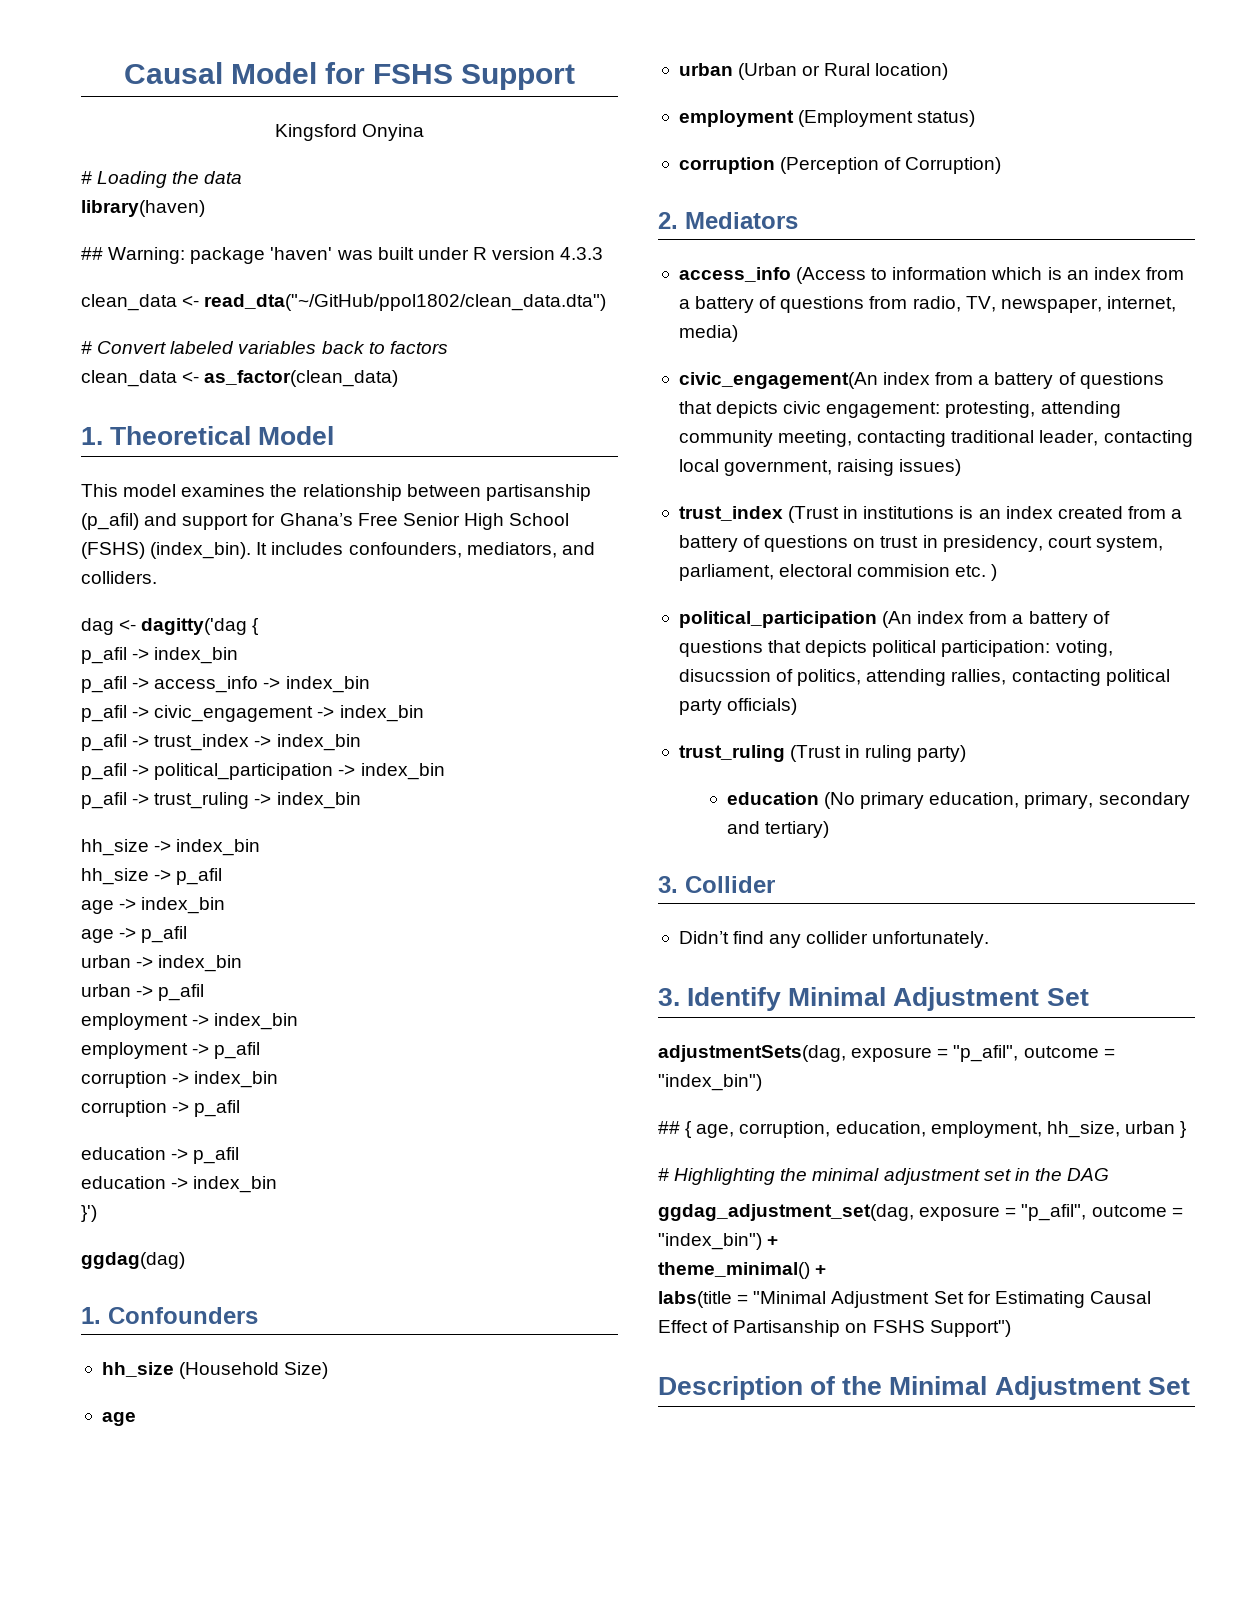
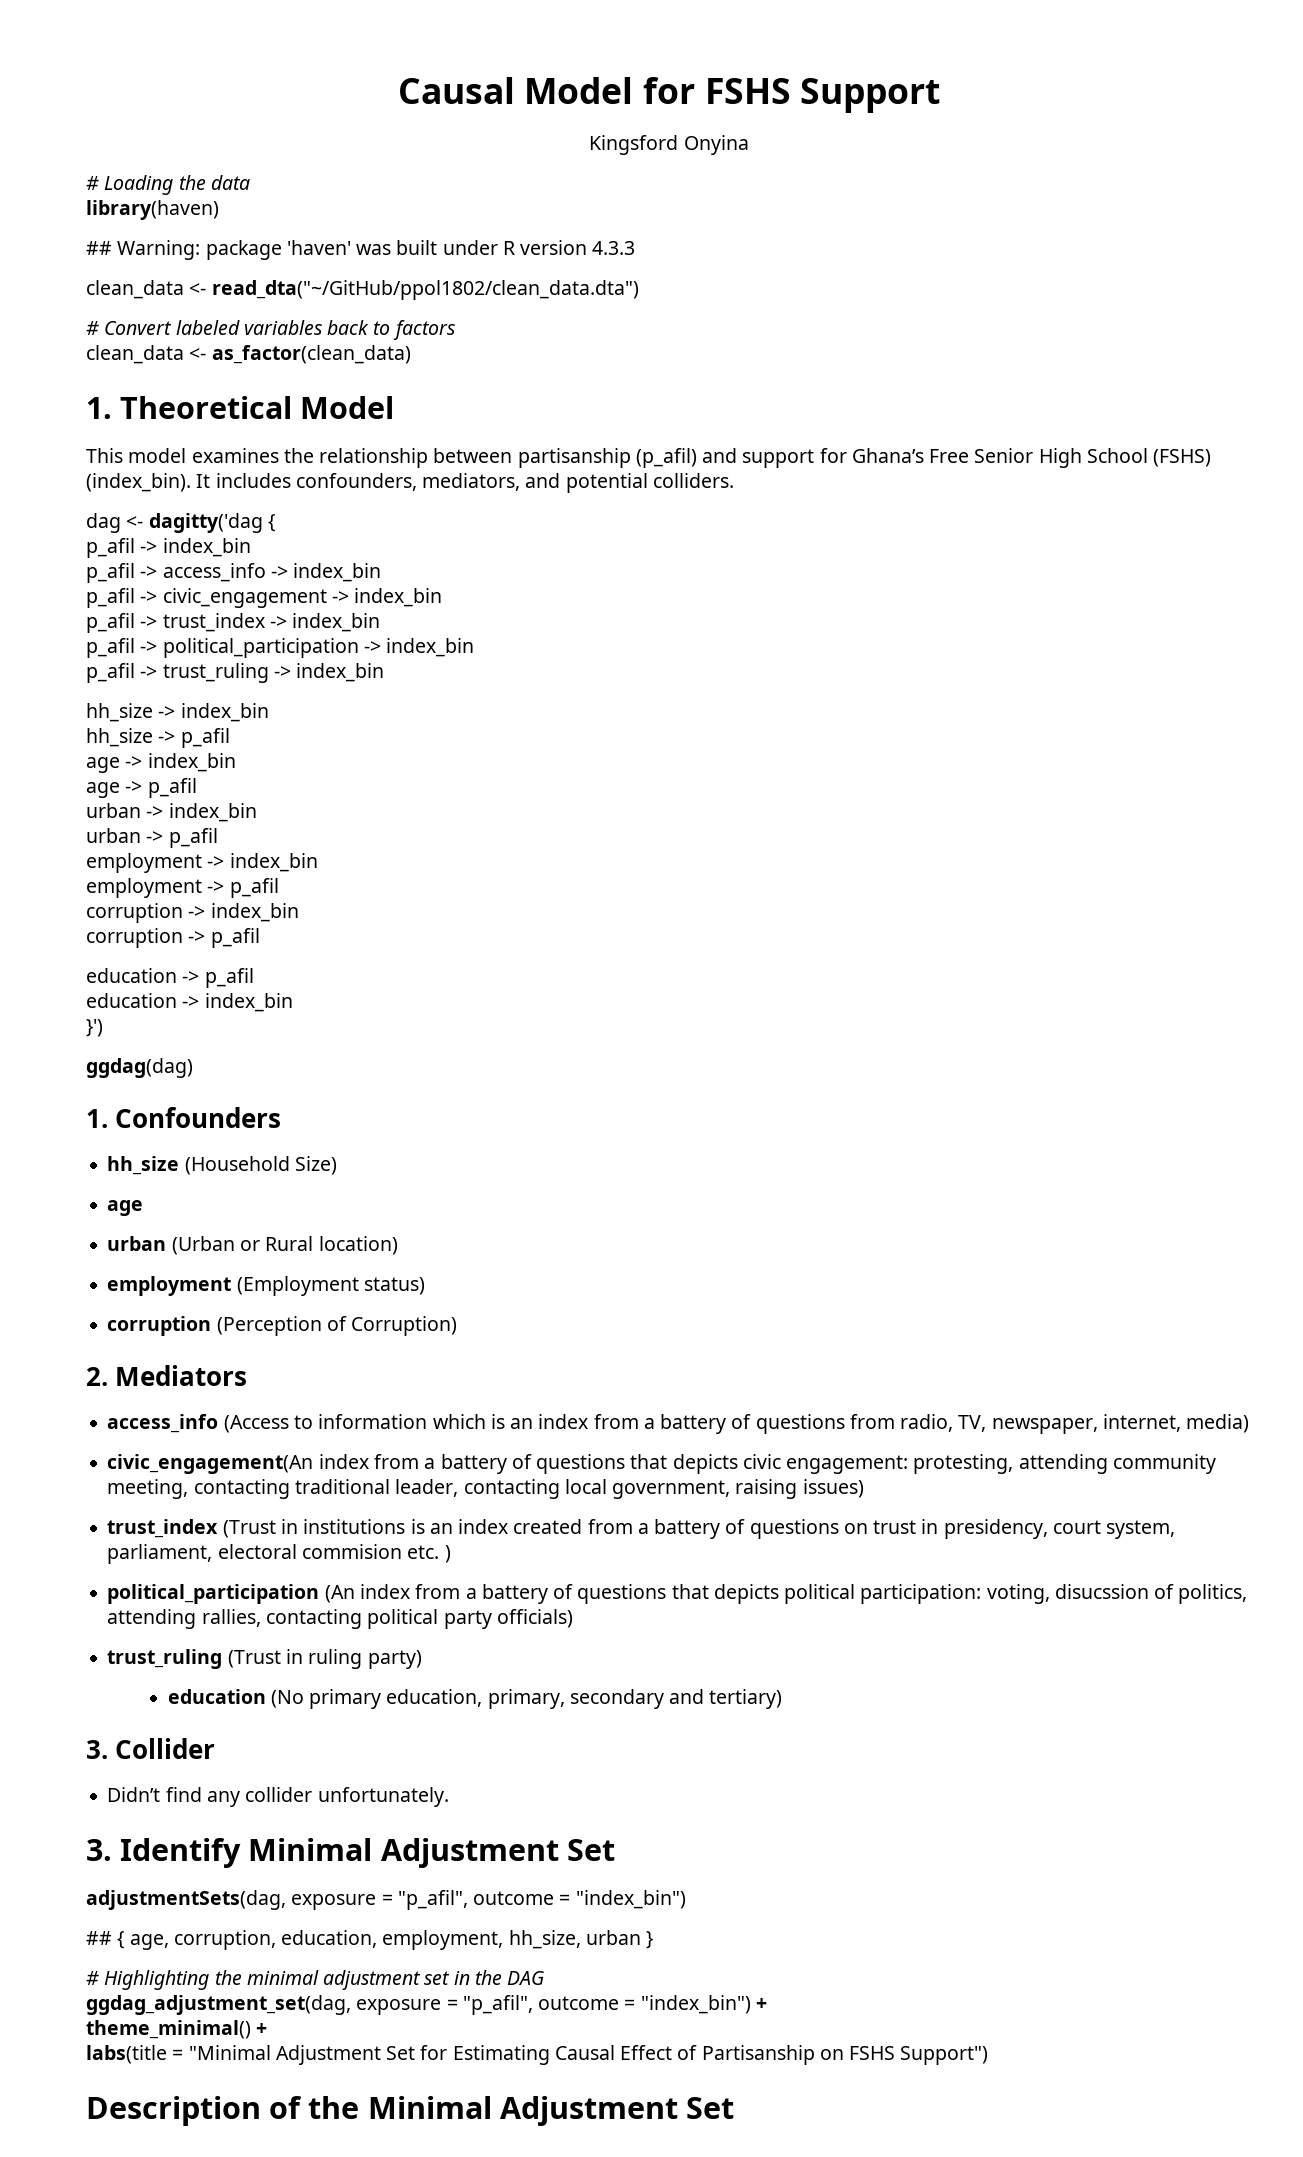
(595, 548) none -> [565,473,648,493] potential

